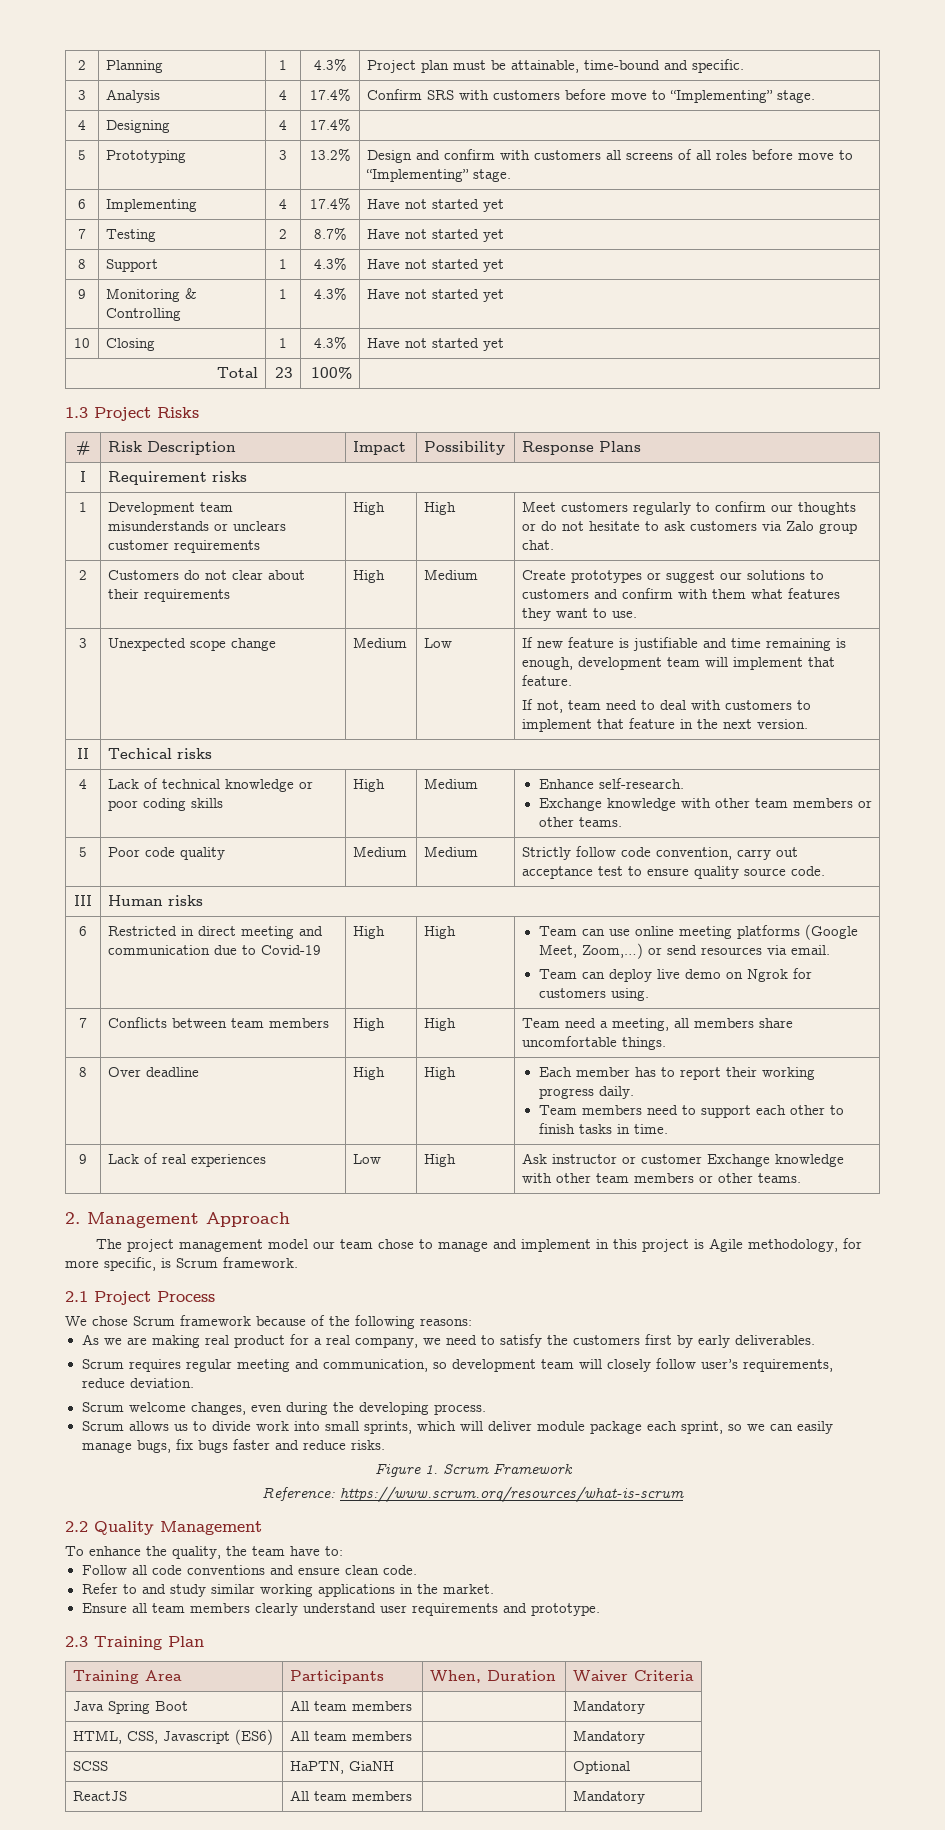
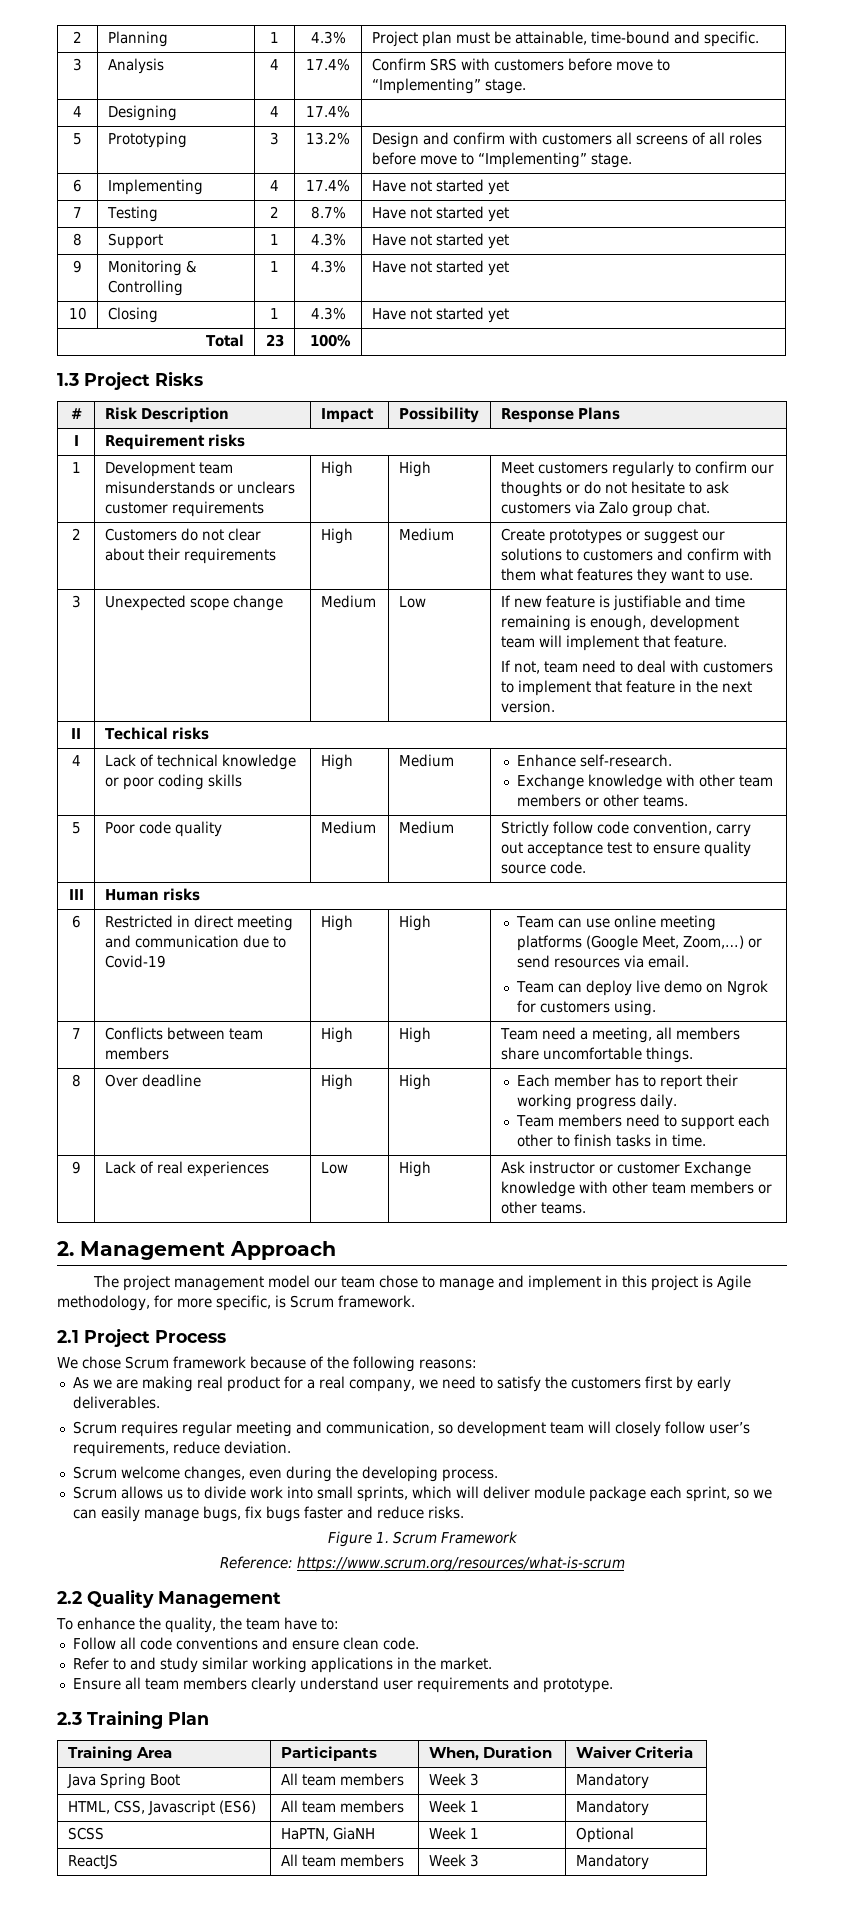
(413, 1706) none -> [428,1773,479,1786] Week 3
(413, 1736) none -> [428,1800,479,1813] Week 1
(395, 1766) none -> [428,1827,479,1840] Week 1
(413, 1796) none -> [428,1854,479,1867] Week 3

